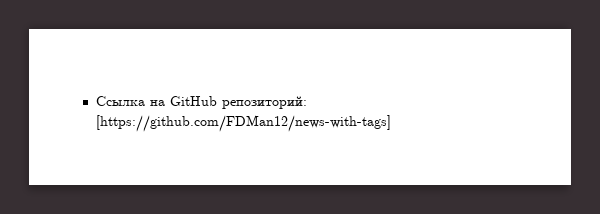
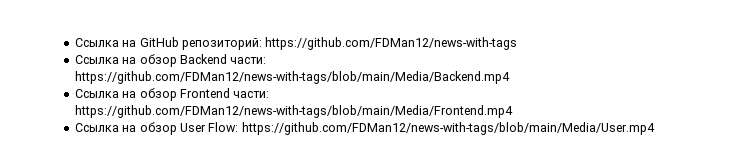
[95,115,391,132] [https://github.com/FDMan12/news-with-tags] -> [265,37,518,50] [74,54,267,67] [74,71,510,84] [74,88,270,101] [74,105,513,118] [74,122,655,135] https://github.com/FDMan12/news-with-tags // Ссылка на обзор Backend части: https://github.com/FDMan12/news-with-tags/blob/main/Media/Backend.mp4 // Ссылка на обзор Frontend части: https://github.com/FDMan12/news-with-tags/blob/main/Media/Frontend.mp4 // Ссылка на обзор User Flow: https://github.com/FDMan12/news-with-tags/blob/main/Media/User.mp4

